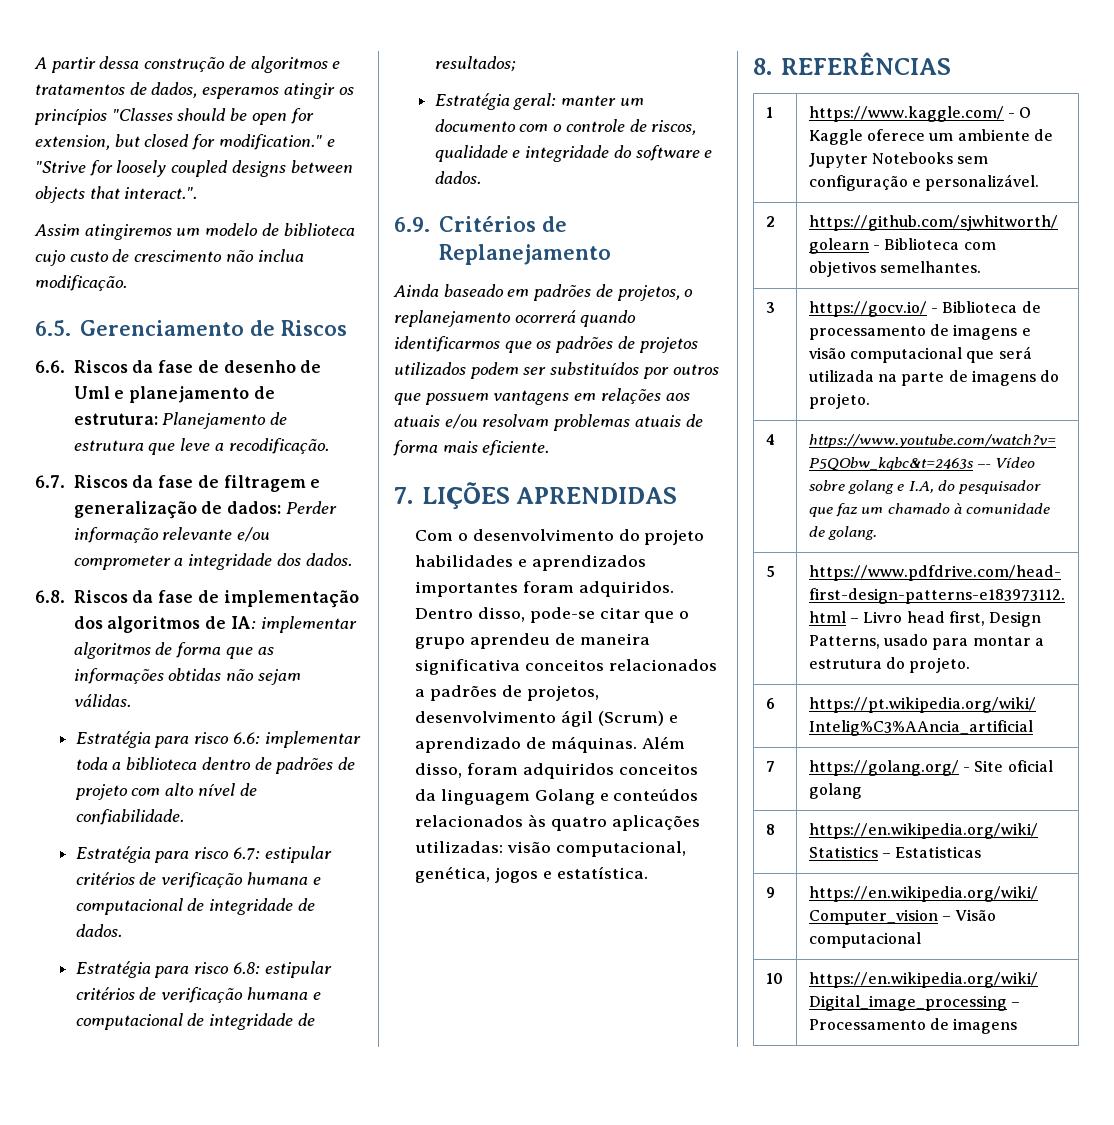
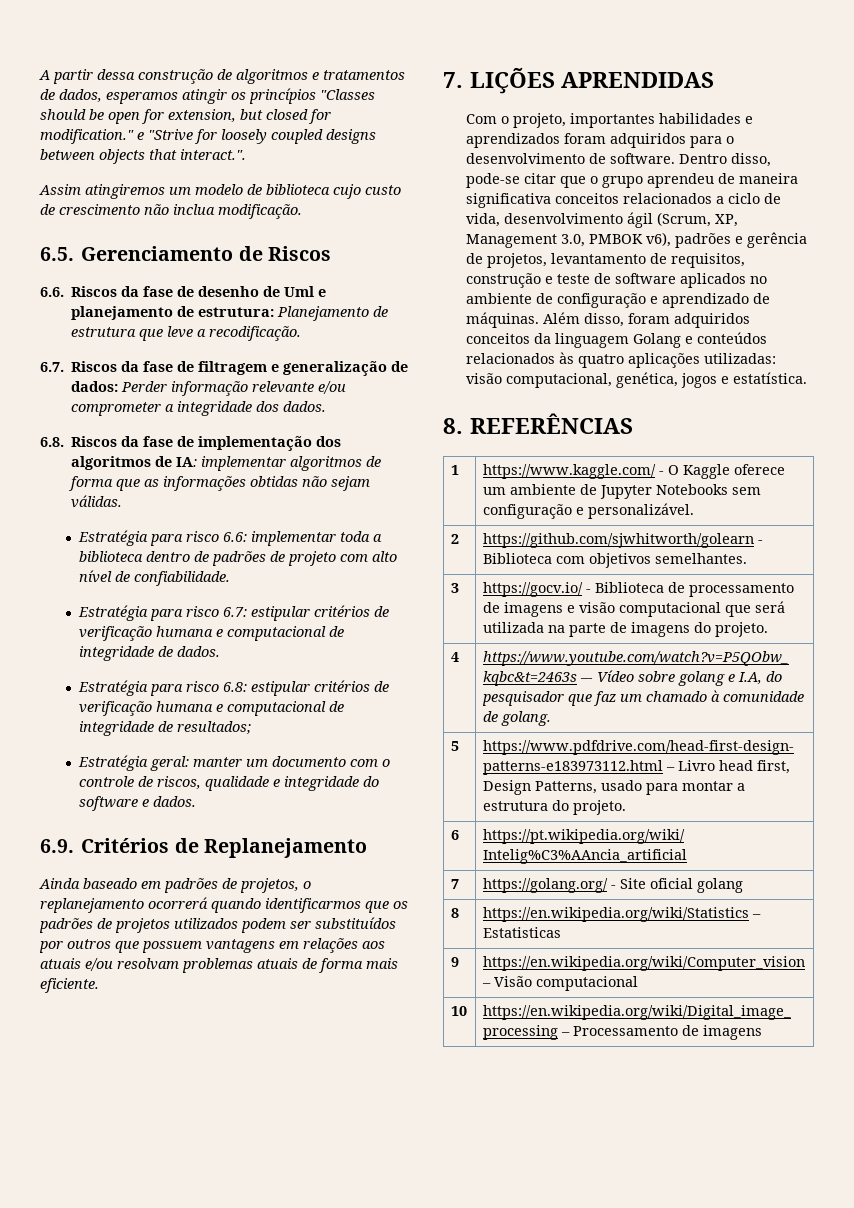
[472,529,705,545] [415,555,646,571] [415,581,674,597] desenvolvimento do projeto habilidades e aprendizados importantes foram adquiridos. -> [513,113,754,128] [466,133,735,148] [466,153,676,164] projeto, importantes habilidades e aprendizados foram adquiridos para o desenvolvimento de software.
[430,685,599,701] [415,710,664,727] padrões de projetos, desenvolvimento ágil (Scrum) -> [728,193,782,204] [466,212,739,228] [466,232,808,248] [466,253,746,268] [466,273,768,288] [466,293,647,308] ciclo de vida, desenvolvimento ágil (Scrum, XP, Management 3.0, PMBOK v6), padrões e gerência de projetos, levantamento de requisitos, construção e teste de software aplicados no ambiente de configuração

